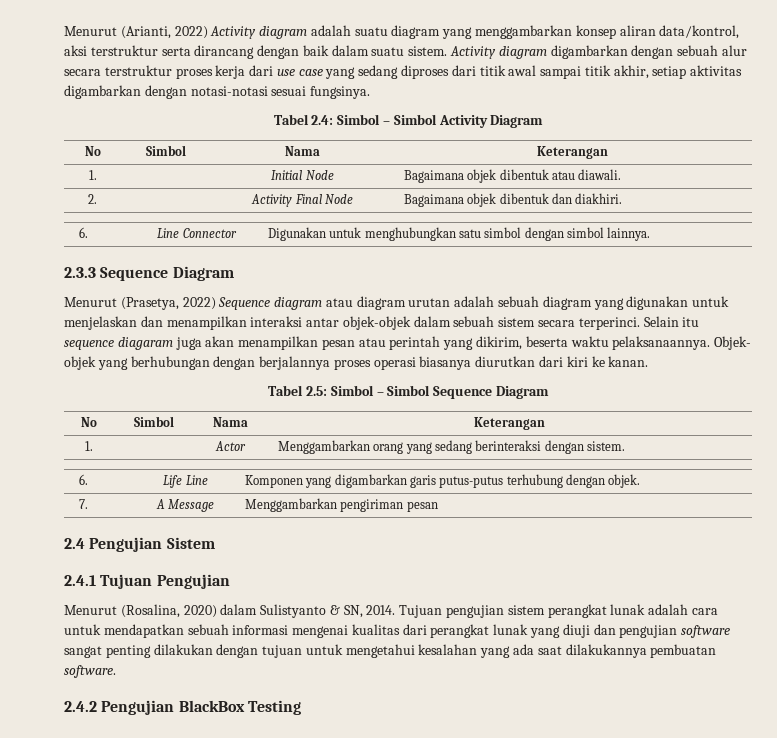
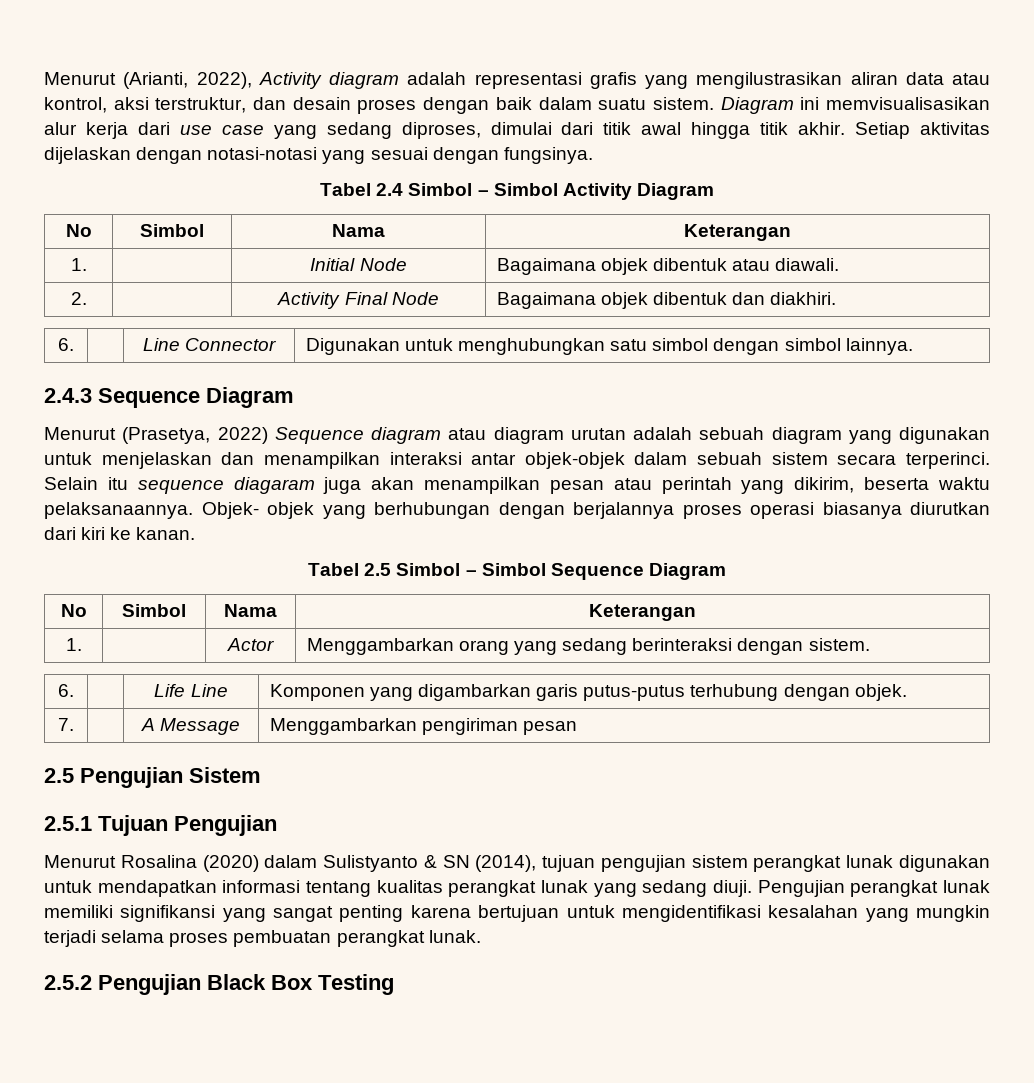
[174,26,208,39] 2022) -> [196,72,252,89] 2022),
[354,25,740,39] [64,45,255,59] suatu diagram yang menggambarkan konsep aliran data/kontrol, aksi terstruktur serta dirancang -> [474,72,990,89] [44,97,417,114] representasi grafis yang mengilustrasikan aliran data atau kontrol, aksi terstruktur, dan desain proses
[450,45,747,59] [64,65,213,79] Activity diagram digambarkan dengan sebuah alur secara terstruktur proses -> [720,97,991,114] [44,122,77,135] Diagram ini memvisualisasikan alur
[401,65,450,79] diproses -> [401,122,552,139] diproses, dimulai
[540,65,743,79] [64,85,307,99] sampai titik akhir, setiap aktivitas digambarkan dengan notasi-notasi sesuai -> [691,122,990,139] [44,147,499,164] hingga titik akhir. Setiap aktivitas dijelaskan dengan notasi-notasi yang sesuai dengan
[311,115,334,125] 2.4: -> [376,183,404,196] 2.4
[64,267,96,278] 2.3.3 -> [44,388,92,403] 2.4.3
[305,386,327,396] 2.5: -> [364,563,392,576] 2.5
[64,538,85,549] 2.4 -> [44,768,74,783] 2.5
[64,575,96,586] 2.4.1 -> [44,816,92,831] 2.5.1
[120,604,217,618] (Rosalina, 2020) -> [120,855,259,872] Rosalina (2020)
[343,605,443,618] SN, 2014. Tujuan -> [442,855,596,872] SN (2014), tujuan
[648,604,718,615] [64,624,731,638] [64,644,717,658] [64,665,116,678] [64,700,245,715] adalah cara untuk mendapatkan sebuah informasi mengenai kualitas dari perangkat lunak yang diuji dan pengujian software sangat penting dilakukan dengan tujuan untuk mengetahui kesalahan yang ada saat dilakukannya pembuatan software. // 2.4.2 Pengujian BlackBox -> [899,855,991,872] [44,880,990,897] [44,905,991,922] [44,930,481,947] [44,974,313,995] digunakan untuk mendapatkan informasi tentang kualitas perangkat lunak yang sedang diuji. Pengujian perangkat lunak memiliki signifikansi yang sangat penting karena bertujuan untuk mengidentifikasi kesalahan yang mungkin terjadi selama proses pembuatan perangkat lunak. // 2.5.2 Pengujian Black Box

